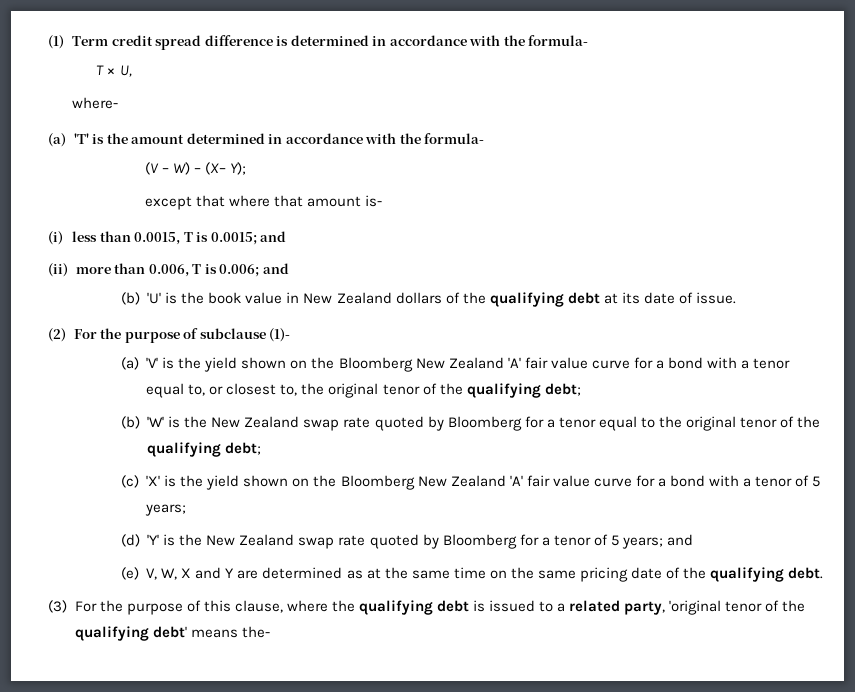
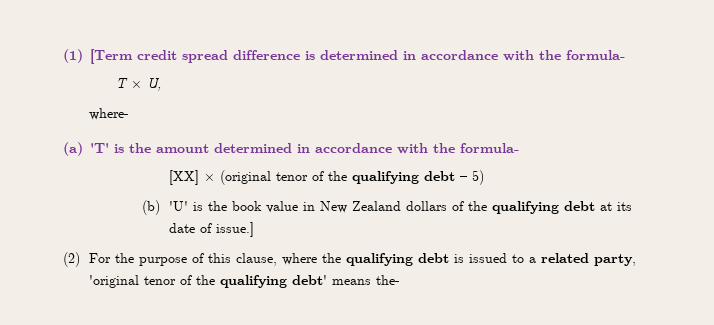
[72,36,109,46] Term -> [90,49,133,64] [Term
[144,162,247,175] [144,195,383,210] [48,231,287,245] [48,263,289,277] (V – W) – (X– Y); // except that where that amount is- // (i) less than 0.0015, T is 0.0015; and // (ii) more than 0.006, T is 0.006; and -> [168,170,484,185] [XX] × (original tenor of the qualifying debt – 5)
[695,292,736,304] [48,328,291,343] [120,357,791,372] [146,383,581,398] [120,416,821,431] [147,442,262,457] [120,475,821,490] [145,504,187,516] [120,534,693,549] [120,567,824,582] [48,600,67,613] issue. // (2) For the purpose of subclause (1)- // (a) 'V' is the yield shown on the Bloomberg New Zealand 'A' fair value curve for a bond with a tenor equal to, or closest to, the original tenor of the qualifying debt; // (b) 'W' is the New Zealand swap rate quoted by Bloomberg for a tenor equal to the original tenor of the qualifying debt; // (c) 'X' is the yield shown on the Bloomberg New Zealand 'A' fair value curve for a bond with a tenor of 5 years; // (d) 'Y' is the New Zealand swap rate quoted by Bloomberg for a tenor of 5 years; and // (e) V, W, X and Y are determined as at the same time on the same pricing date of the qualifying debt. // (3) -> [215,222,254,237] [63,252,80,267] issue.] // (2)

